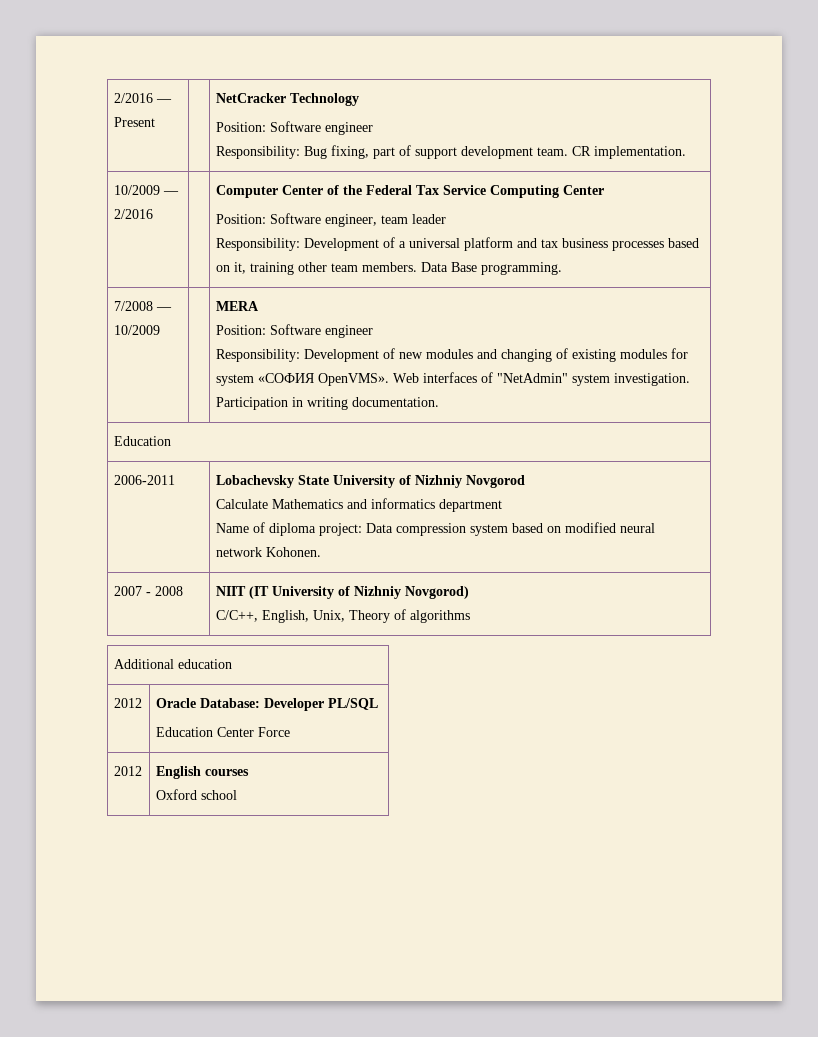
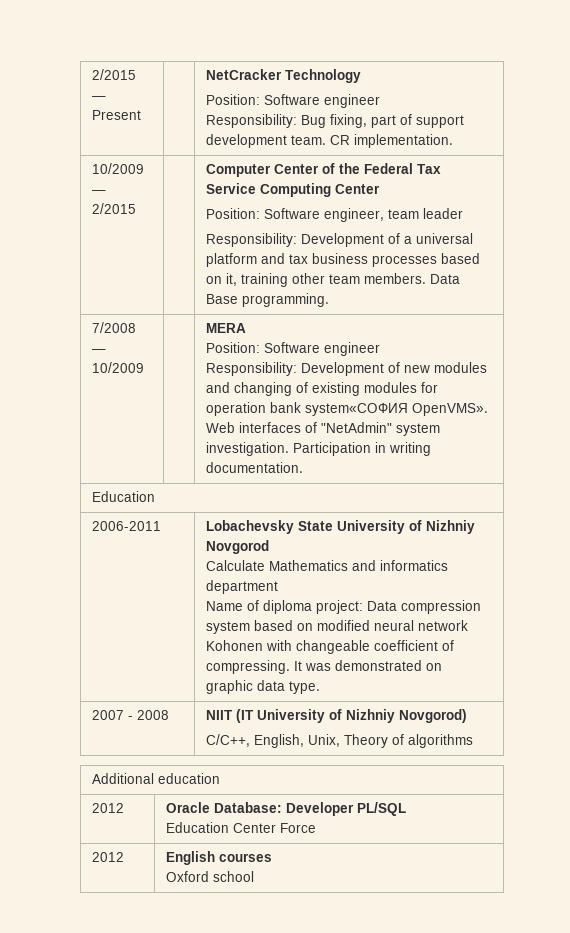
[113,93,153,103] 2/2016 -> [91,69,136,80] 2/2015
[113,209,153,219] 2/2016 -> [91,203,136,214] 2/2015
[215,373,314,386] system «СОФИЯ -> [205,402,408,416] operation bank system«СОФИЯ
[265,547,321,557] Kohonen. -> [205,640,454,654] [205,660,442,674] [205,680,320,694] Kohonen with changeable coefficient of compressing. It was demonstrated on graphic data type.

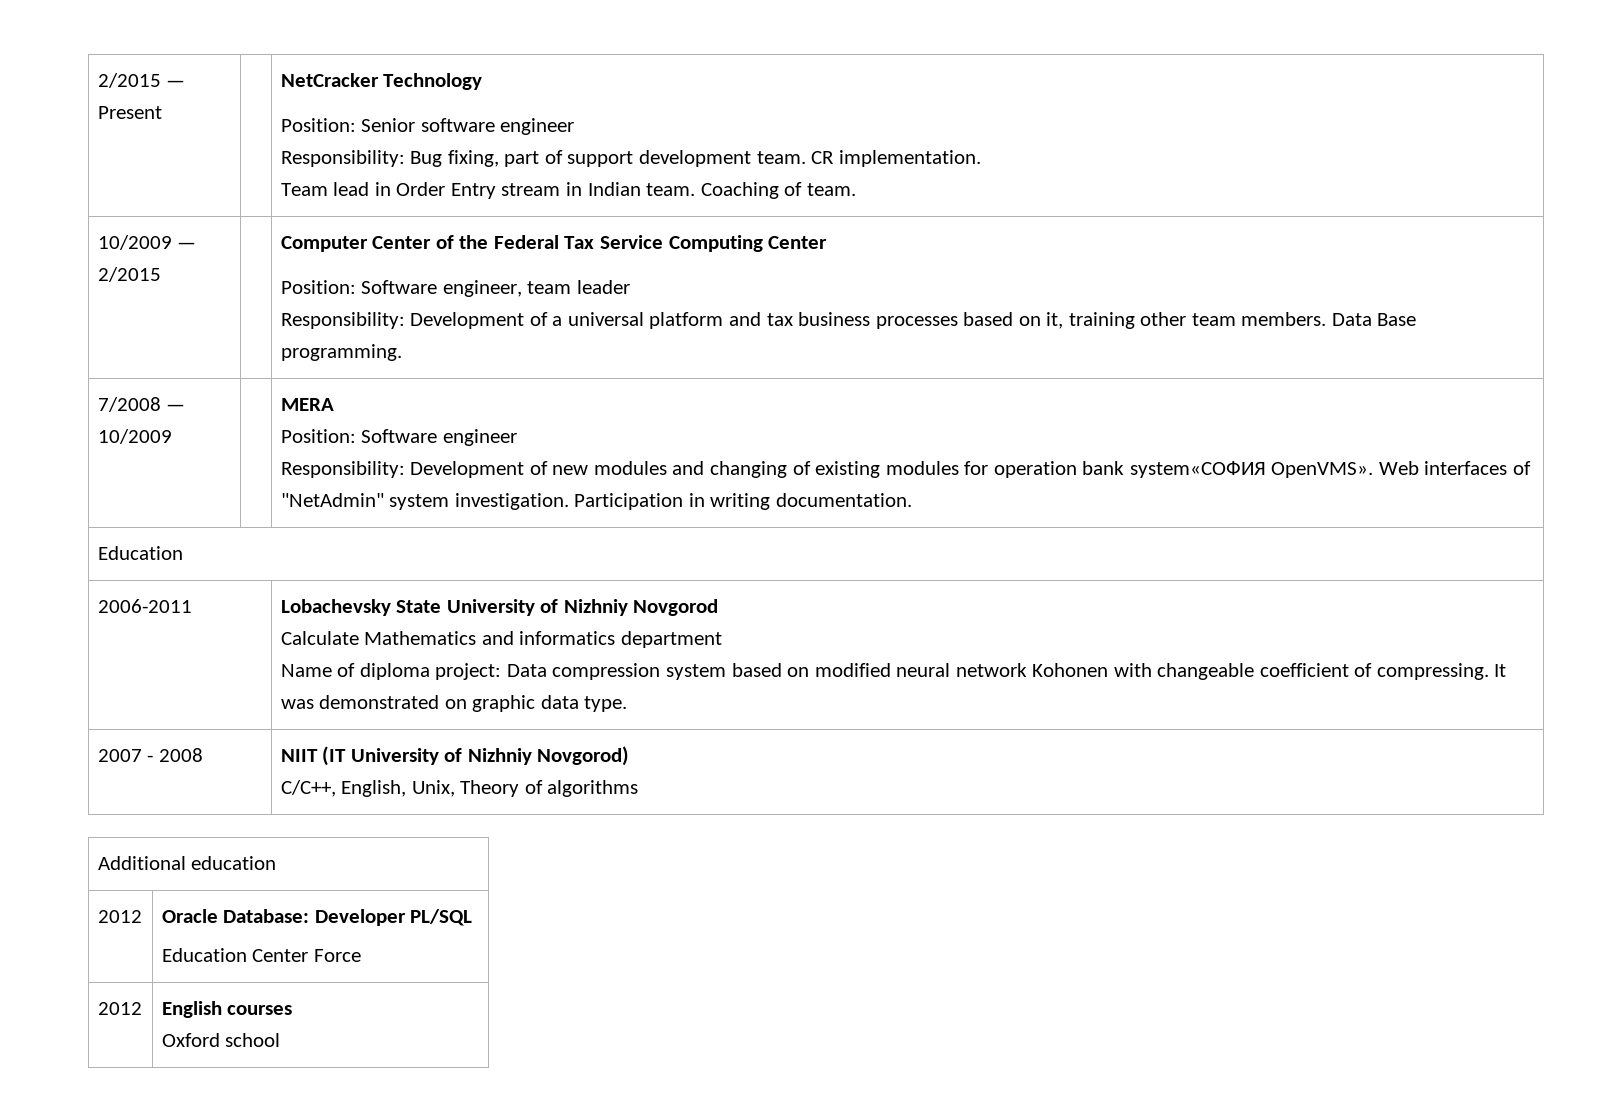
[263,94,320,105] Software -> [361,118,495,132] Senior software
(453, 141) none -> [280,182,856,199] // Team lead in Order Entry stream in Indian team. Coaching of team.

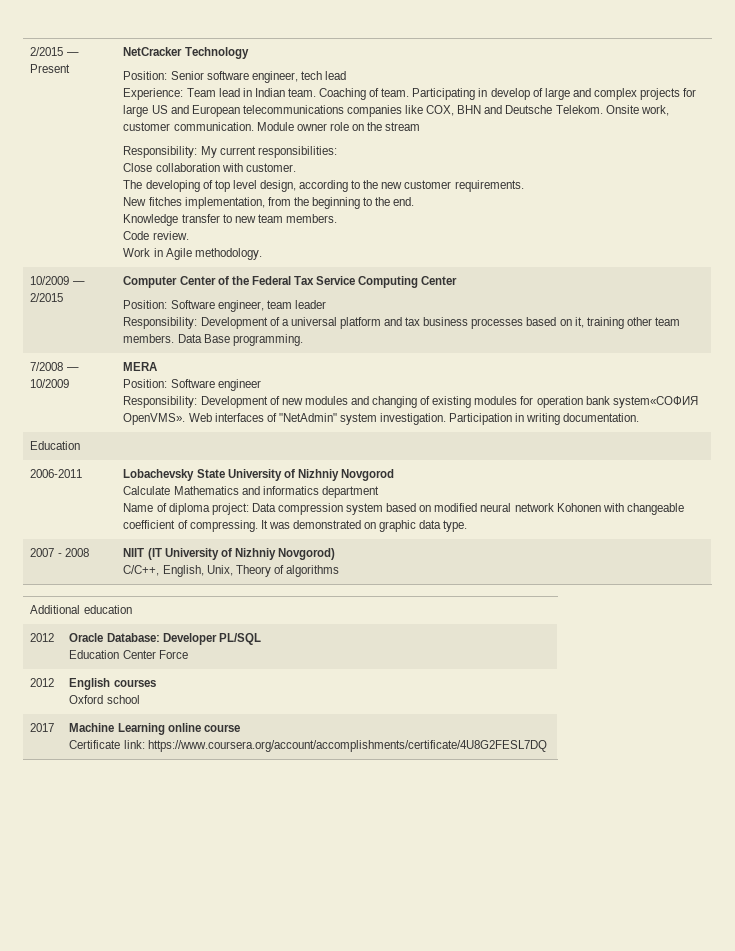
[500,118,575,135] [280,150,981,167] [280,182,561,199] engineer // Responsibility: Bug fixing, part of support development team. CR implementation. // Team lead in Order Entry stream -> [251,71,346,83] [123,88,240,100] engineer, tech lead // Experience: Team lead
(856, 189) none -> [412,88,697,100] [123,105,669,117] [123,122,421,131] [123,146,337,158] [123,163,296,172] [123,180,524,192] [123,197,415,209] [123,214,337,226] [123,231,189,240] [123,248,262,260] Participating in develop of large and complex projects for large US and European telecommunications companies like COX, BHN and Deutsche Telekom. Onsite work, customer communication. Module owner role on the stream // Responsibility: My current responsibilities: // Close collaboration with customer. // The developing of top level design, according to the new customer requirements. // New fitches implementation, from the beginning to the end. // Knowledge transfer to new team members. // Code review. // Work in Agile methodology.
(281, 1040) none -> [30,723,55,732] [69,723,240,735] [69,740,547,752] // 2017 | Machine Learning online course // Certificate link: https://www.coursera.org/account/accomplishments/certificate/4U8G2FESL7DQ

